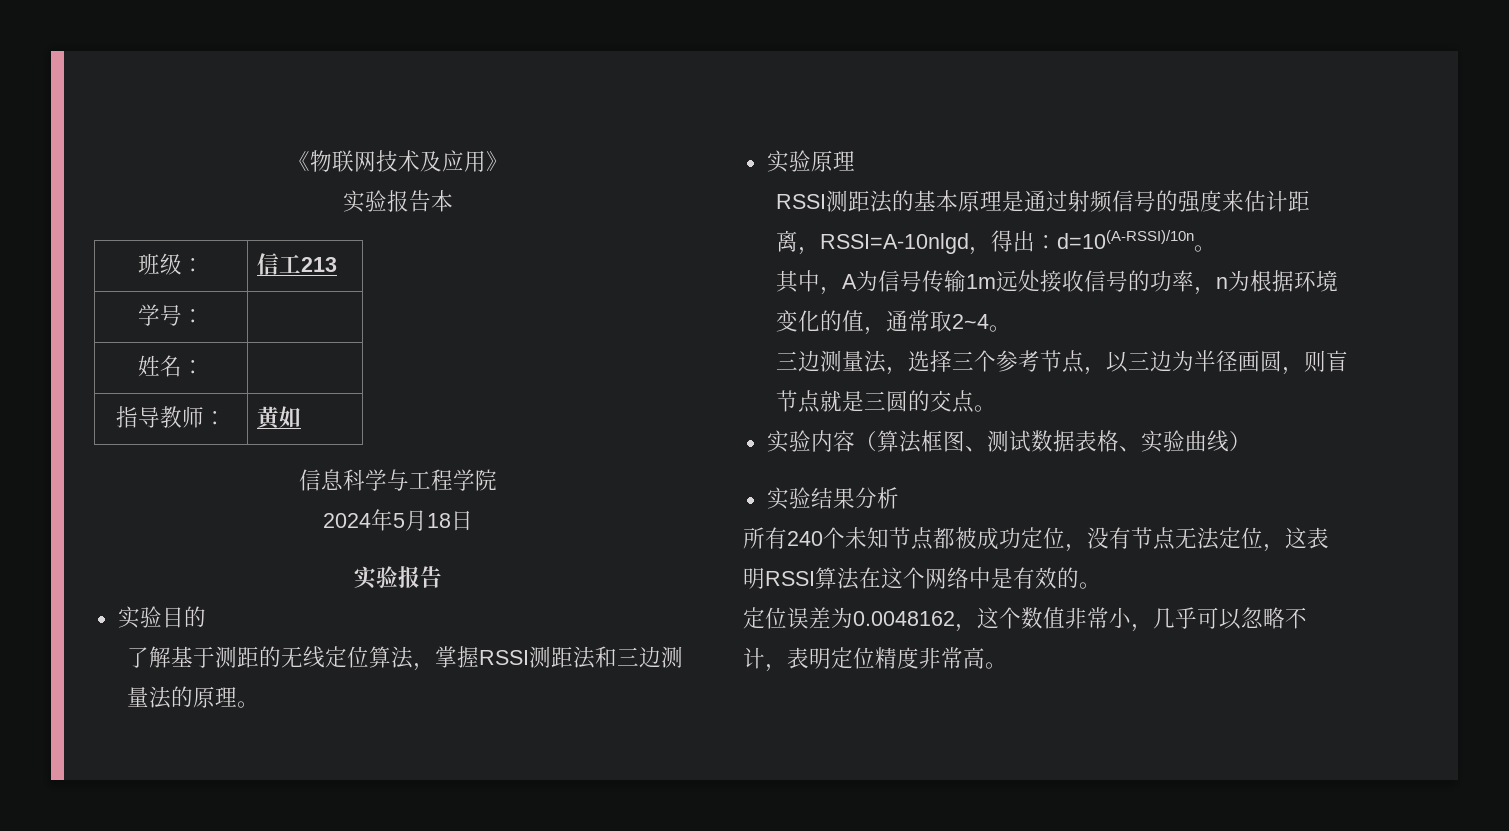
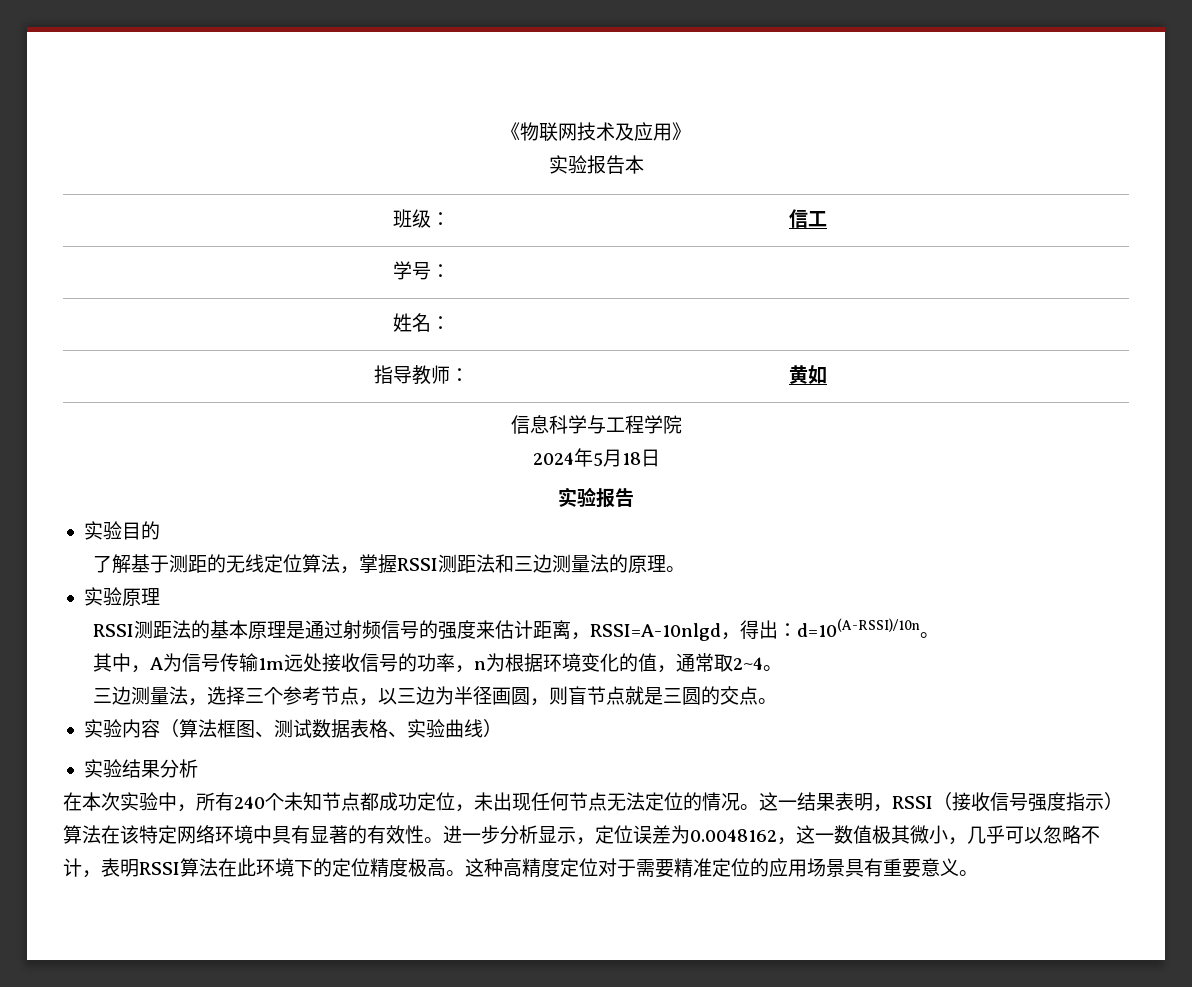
[300,257,337,272] 213 -> (827, 219) none
(899, 498) none -> [63,792,196,812] 在本次实验中，
[955,527,977,549] 被 -> (379, 801) none
[1087,527,1131,549] 没有 -> [474,792,569,811] 未出现任何
[1263,527,1329,552] [743,567,1101,590] ，这表明RSSI算法在这个网络中是有效的。 // -> [683,792,1123,812] [63,825,595,845] 的情况。这一结果表明，RSSI（接收信号强度指示）算法在该特定网络环境中具有显著的有效性。进一步分析显示，
[999,607,1109,629] 个数值非常 -> [815,825,929,844] 一数值极其微
[831,647,985,669] 定位精度非常高 -> [139,858,959,878] RSSI算法在此环境下的定位精度极高。这种高精度定位对于需要精准定位的应用场景具有重要意义

